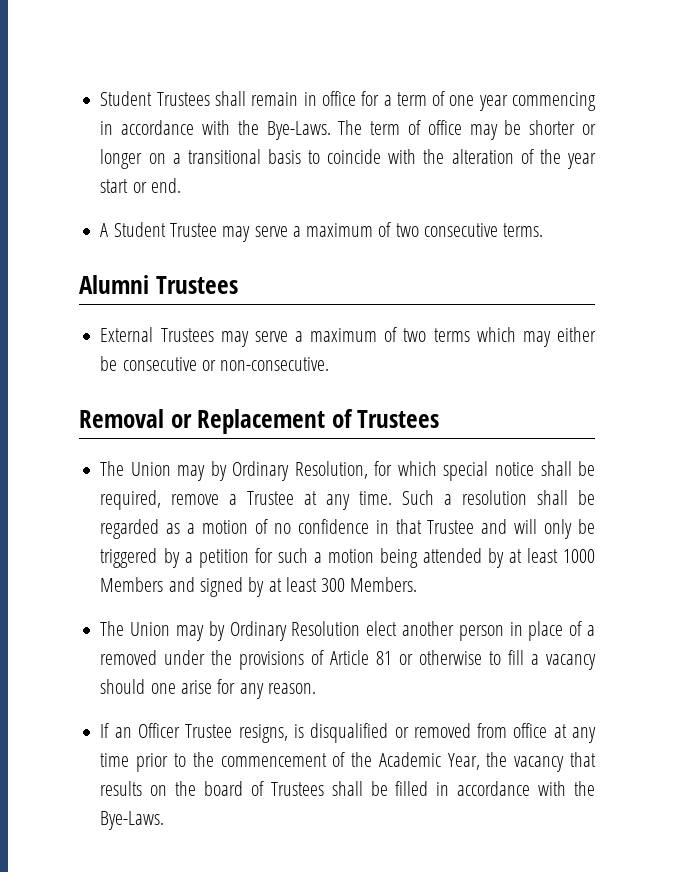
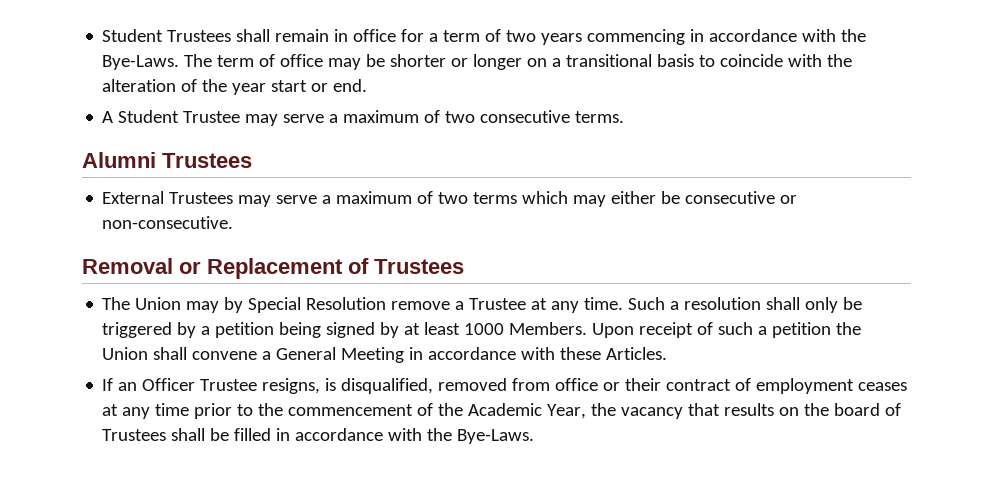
[449,95,508,111] one year -> [506,30,583,45] two years
[232,461,595,481] [100,490,162,510] Ordinary Resolution, for which special notice shall be required, -> [248,297,387,313] Special Resolution
[578,490,596,505] [100,519,538,539] be regarded as a motion of no confidence in that Trustee and will -> (801, 303) none
[254,548,596,568] [100,577,418,597] [100,621,596,641] [100,650,596,670] [100,679,316,699] for such a motion being attended by at least 1000 Members and signed by at least 300 Members. // The Union may by Ordinary Resolution elect another person in place of a removed under the provisions of Article 81 or otherwise to fill a vacancy should one arise for any reason. -> [279,322,862,338] [102,347,668,363] being signed by at least 1000 Members. Upon receipt of such a petition the Union shall convene a General Meeting in accordance with these Articles.
[310,723,409,743] disqualified or -> [341,378,434,394] disqualified,
(548, 730) none -> [603,378,908,394] or their contract of employment ceases

